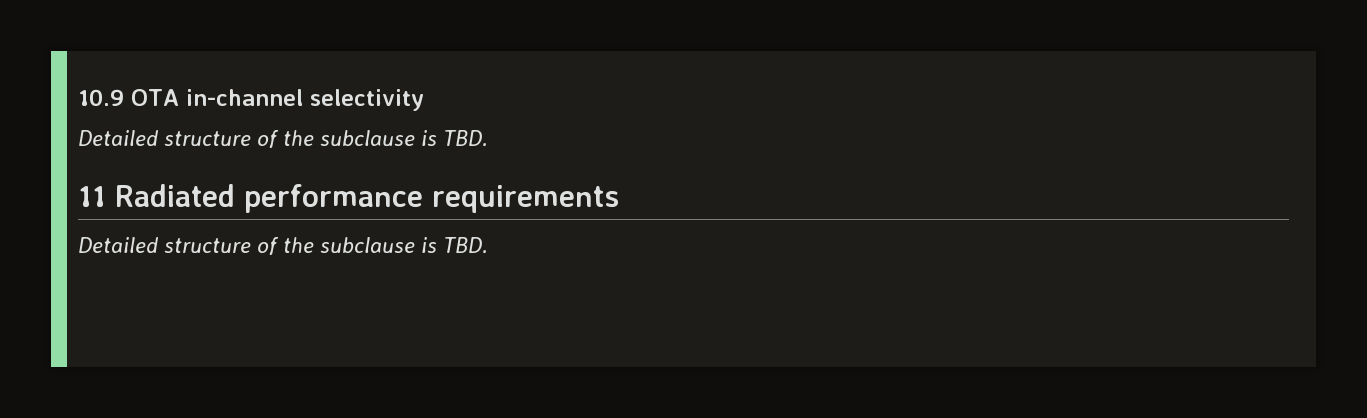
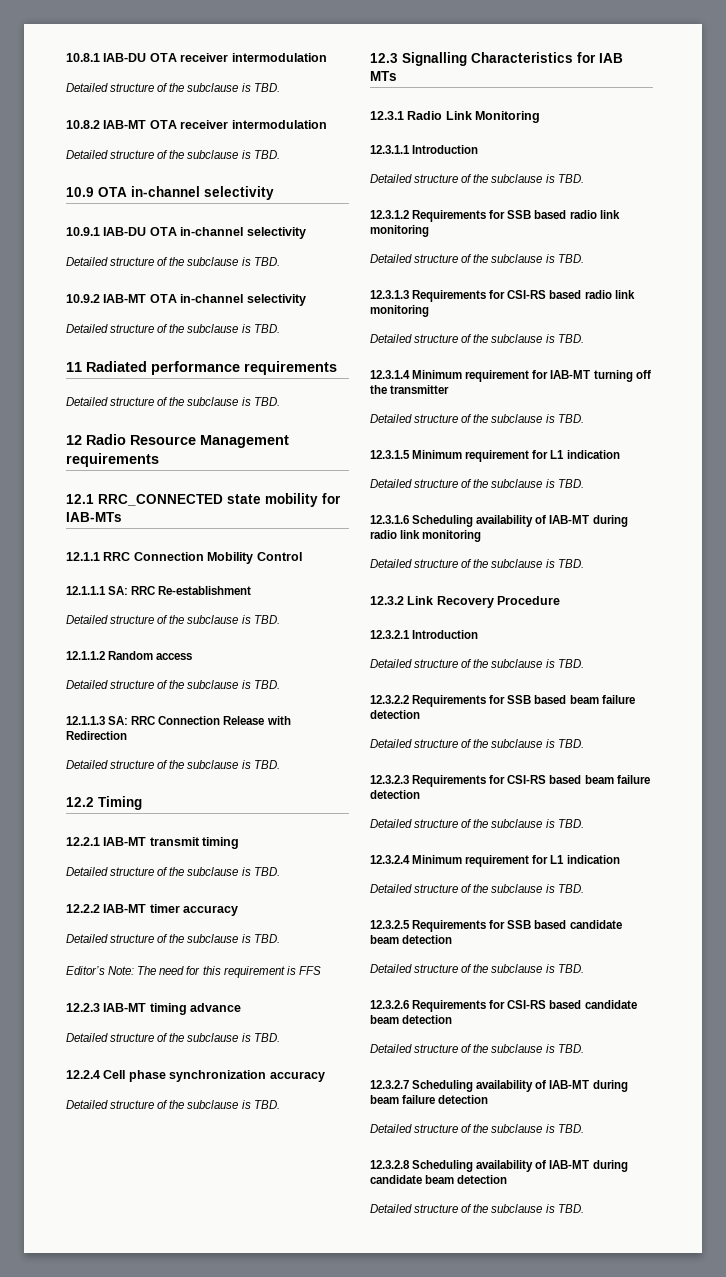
[78,89,124,106] 10.9 -> [66,53,327,62] [66,83,280,92] [66,120,327,129] [66,150,280,159] [66,186,274,200] [66,227,306,239] [66,257,280,266] [66,294,147,303] 10.8.1 IAB-DU OTA receiver intermodulation // Detailed structure of the subclause is TBD. // 10.8.2 IAB-MT OTA receiver intermodulation // Detailed structure of the subclause is TBD. // 10.9 OTA in-channel selectivity // 10.9.1 IAB-DU OTA in-channel selectivity // Detailed structure of the subclause is TBD. // 10.9.2 IAB-MT
(488, 245) none -> [66,434,289,448] [66,453,159,467] [66,493,341,507] [66,512,122,522] [66,552,302,564] [66,586,252,595] [66,615,280,624] [66,651,193,660] [66,680,280,689] [66,716,291,725] [66,731,127,740] [66,760,280,769] [66,796,142,810] [66,837,240,849] [66,867,280,876] [66,904,239,916] [66,934,280,943] [66,966,321,978] [66,1003,242,1015] [66,1033,280,1042] [66,1070,325,1082] [66,1100,280,1109] [370,52,623,66] [370,71,397,81] [370,111,541,123] [370,145,479,154] [370,174,584,183] [370,210,620,222] [370,225,429,237] [370,254,584,263] [370,290,635,302] [370,305,429,317] [370,334,584,343] [370,370,651,382] [370,385,450,394] [370,414,584,423] [370,450,620,462] [370,479,584,488] [370,515,628,527] [370,530,482,542] [370,559,584,568] [370,596,561,608] [370,630,479,639] [370,659,584,668] [370,695,635,707] [370,710,420,719] [370,739,584,748] [370,775,650,787] [370,790,420,799] [370,819,584,828] [370,855,620,867] [370,884,584,893] [370,920,622,932] [370,935,453,944] [370,964,584,973] [370,1000,637,1012] [370,1015,453,1024] [370,1044,584,1053] [370,1080,628,1092] [370,1095,489,1104] [370,1124,584,1133] [370,1160,628,1172] [370,1175,508,1184] [370,1204,584,1213] // 12 Radio Resource Management requirements // 12.1 RRC_CONNECTED state mobility for IAB-MTs // 12.1.1 RRC Connection Mobility Control // 12.1.1.1 SA: RRC Re-establishment // Detailed structure of the subclause is TBD. // 12.1.1.2 Random access // Detailed structure of the subclause is TBD. // 12.1.1.3 SA: RRC Connection Release with Redirection // Detailed structure of the subclause is TBD. // 12.2 Timing // 12.2.1 IAB-MT transmit timing // Detailed structure of the subclause is TBD. // 12.2.2 IAB-MT timer accuracy // Detailed structure of the subclause is TBD. // Editor’s Note: The need for this requirement is FFS // 12.2.3 IAB-MT timing advance // Detailed structure of the subclause is TBD. // 12.2.4 Cell phase synchronization accuracy // Detailed structure of the subclause is TBD. // 12.3 Signalling Characteristics for IAB MTs // 12.3.1 Radio Link Monitoring // 12.3.1.1 Introduction // Detailed structure of the subclause is TBD. // 12.3.1.2 Requirements for SSB based radio link monitoring // Detailed structure of the subclause is TBD. // 12.3.1.3 Requirements for CSI-RS based radio link monitoring // Detailed structure of the subclause is TBD. // 12.3.1.4 Minimum requirement for IAB-MT turning off the transmitter // Detailed structure of the subclause is TBD. // 12.3.1.5 Minimum requirement for L1 indication // Detailed structure of the subclause is TBD. // 12.3.1.6 Scheduling availability of IAB-MT during radio link monitoring // Detailed structure of the subclause is TBD. // 12.3.2 Link Recovery Procedure // 12.3.2.1 Introduction // Detailed structure of the subclause is TBD. // 12.3.2.2 Requirements for SSB based beam failure detection // Detailed structure of the subclause is TBD. // 12.3.2.3 Requirements for CSI-RS based beam failure detection // Detailed structure of the subclause is TBD. // 12.3.2.4 Minimum requirement for L1 indication // Detailed structure of the subclause is TBD. // 12.3.2.5 Requirements for SSB based candidate beam detection // Detailed structure of the subclause is TBD. // 12.3.2.6 Requirements for CSI-RS based candidate beam detection // Detailed structure of the subclause is TBD. // 12.3.2.7 Scheduling availability of IAB-MT during beam failure detection // Detailed structure of the subclause is TBD. // 12.3.2.8 Scheduling availability of IAB-MT during candidate beam detection // Detailed structure of the subclause is TBD.

